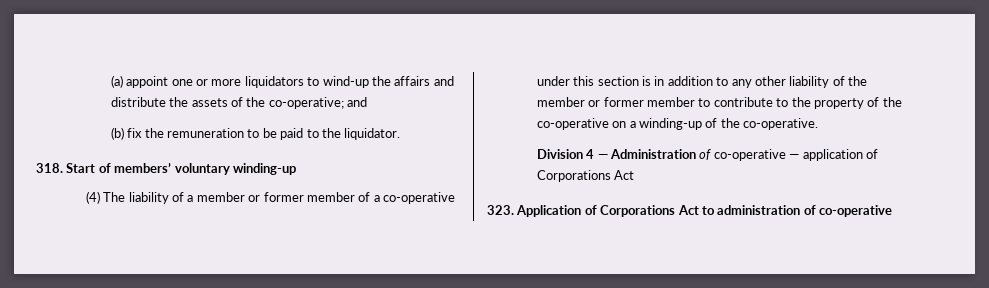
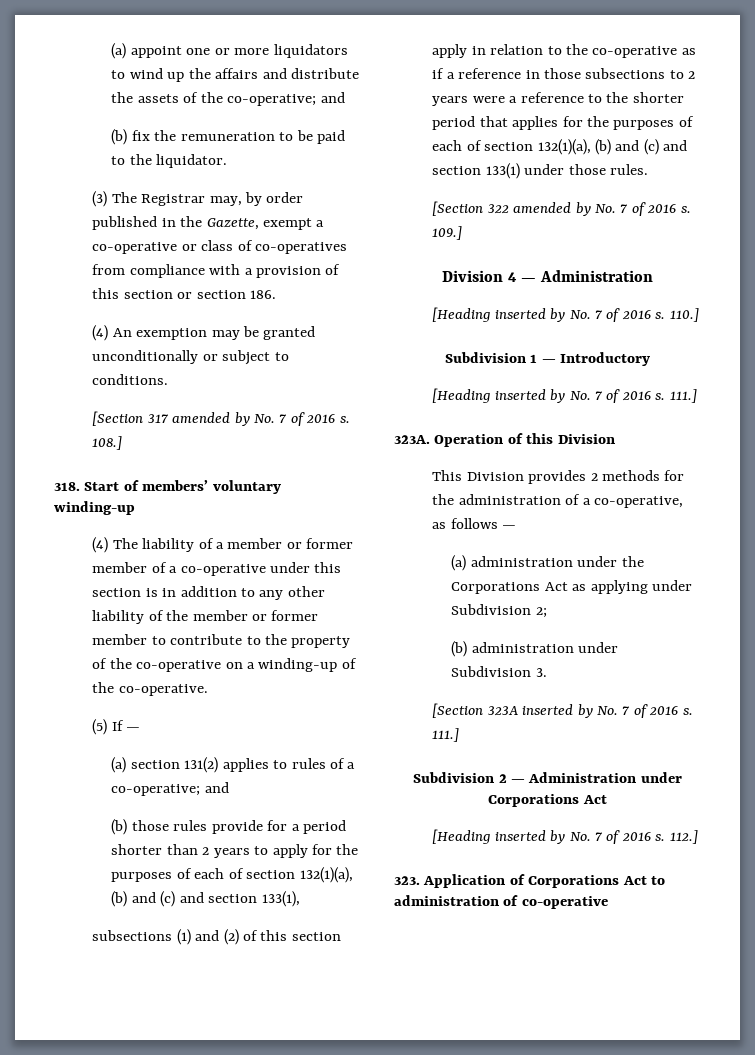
[322,76,369,88] wind-up -> [129,68,185,82] wind up
(401, 134) none -> [92,191,304,207] [92,216,325,230] [92,240,348,254] [92,264,341,278] [92,288,277,299] [92,325,316,341] [92,350,289,365] [92,374,169,385] [92,411,350,426] [92,436,123,450] // (3) The Registrar may, by order published in the Gazette, exempt a co-operative or class of co-operatives from compliance with a provision of this section or section 186. // (4) An exemption may be granted unconditionally or subject to conditions. // [Section 317 amended by No. 7 of 2016 s. 108.]
[536,149,878,161] [536,170,635,182] Division 4 — Administration of co-operative — application of Corporations Act -> [92,719,141,735] [111,757,356,773] [111,782,229,796] [111,819,347,835] [111,844,359,858] [111,867,353,883] [111,891,300,907] [92,929,341,945] [432,44,696,58] [432,68,696,79] [432,92,684,106] [432,116,694,130] [432,139,688,155] [432,163,649,179] [432,201,691,216] [432,226,463,240] [442,270,653,282] [432,307,699,322] [444,352,651,366] [432,388,697,403] [394,433,615,447] [432,470,685,484] [432,494,684,508] [432,518,517,529] [451,555,644,571] [451,580,693,594] [451,604,547,618] [451,641,619,657] [451,666,547,677] [432,703,693,718] [432,728,460,742] [413,772,682,783] [488,794,607,807] [432,829,698,844] (5) If — // (a) section 131(2) applies to rules of a co-operative; and // (b) those rules provide for a period shorter than 2 years to apply for the purposes of each of section 132(1)(a), (b) and (c) and section 133(1), // subsections (1) and (2) of this section apply in relation to the co-operative as if a reference in those subsections to 2 years were a reference to the shorter period that applies for the purposes of each of section 132(1)(a), (b) and (c) and section 133(1) under those rules. // [Section 322 amended by No. 7 of 2016 s. 109.] // Division 4 — Administration // [Heading inserted by No. 7 of 2016 s. 110.] // Subdivision 1 — Introductory // [Heading inserted by No. 7 of 2016 s. 111.] // 323A. Operation of this Division // This Division provides 2 methods for the administration of a co-operative, as follows — // (a) administration under the Corporations Act as applying under Subdivision 2; // (b) administration under Subdivision 3. // [Section 323A inserted by No. 7 of 2016 s. 111.] // Subdivision 2 — Administration under Corporations Act // [Heading inserted by No. 7 of 2016 s. 112.]

